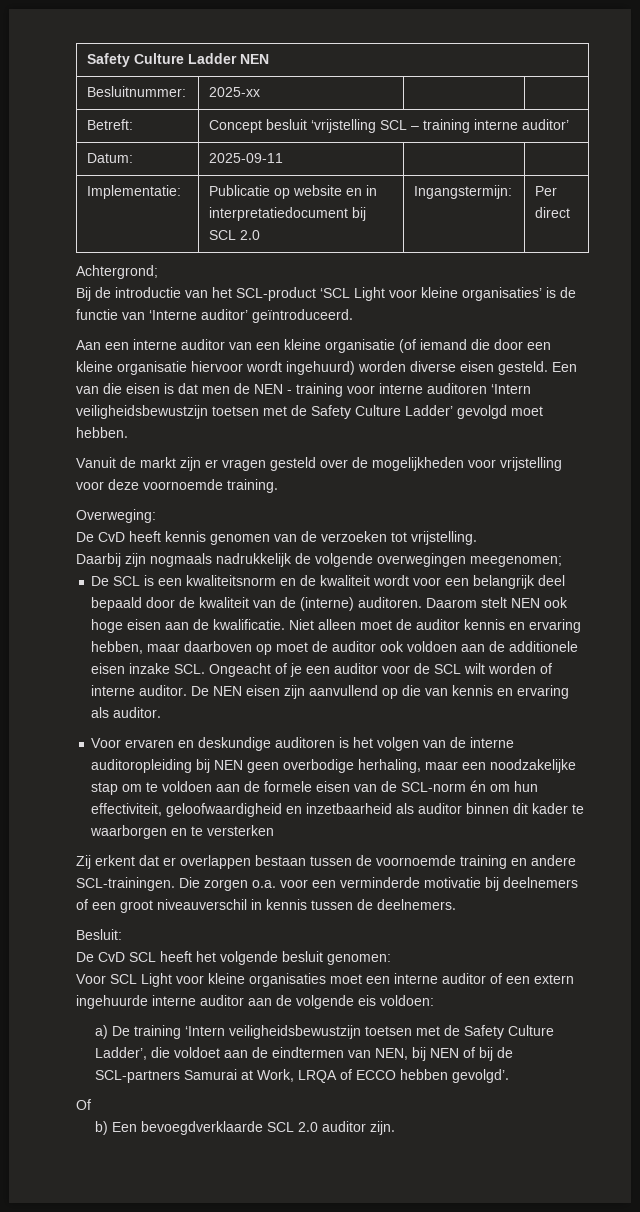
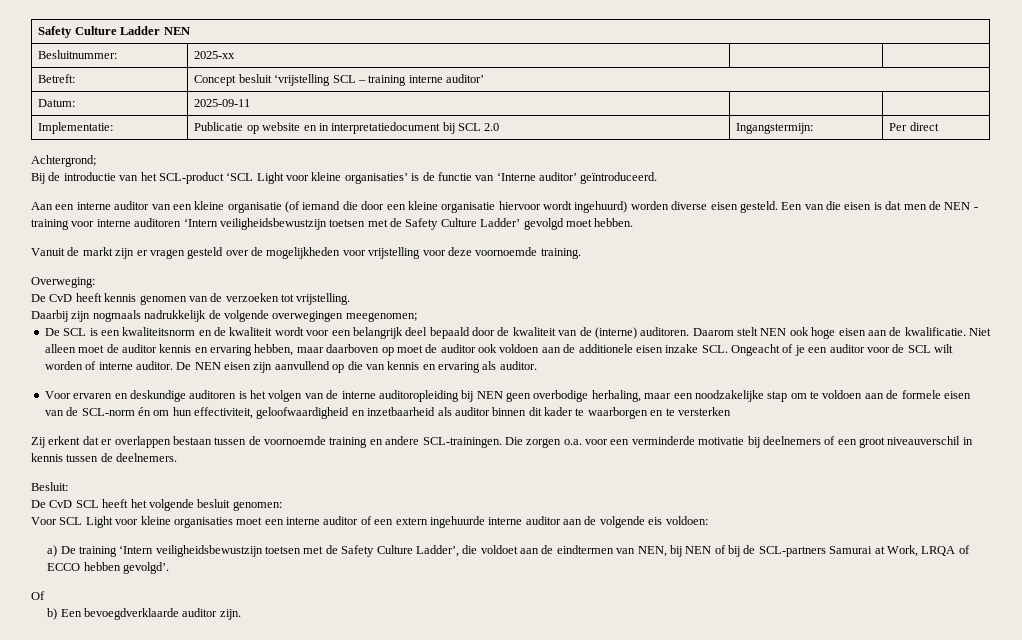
[266,1122,318,1132] SCL 2.0 -> (179, 614) none

